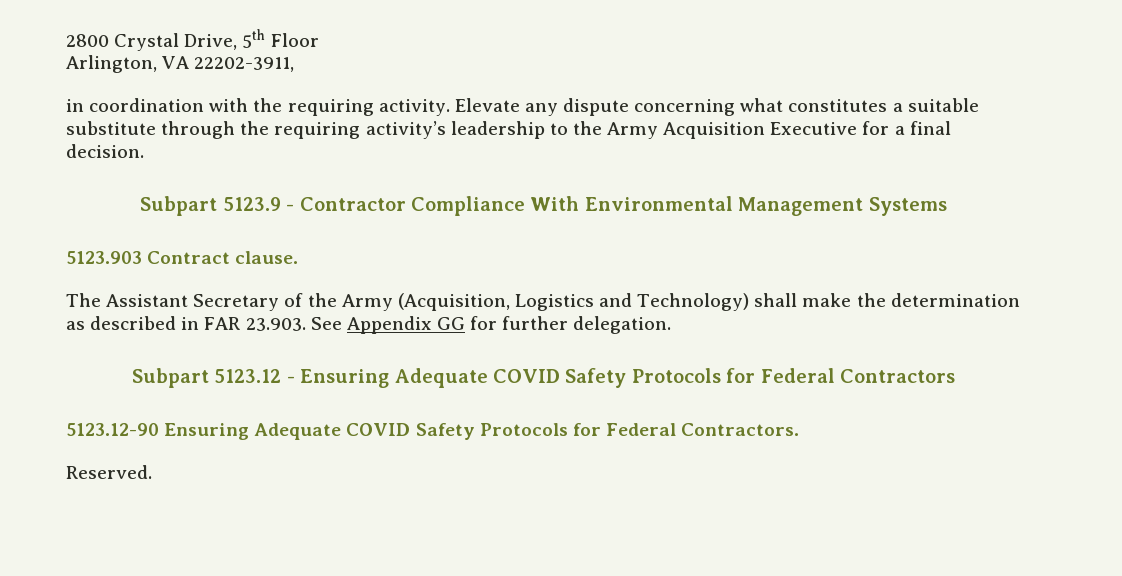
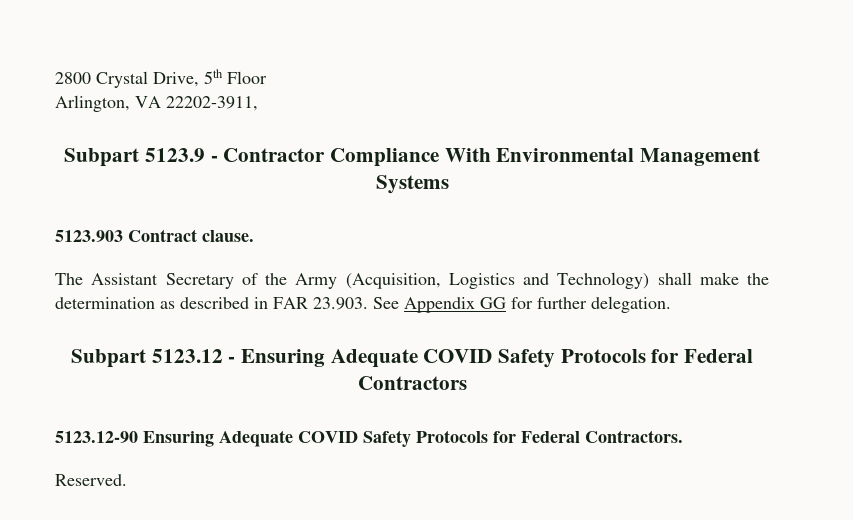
[66,98,979,116] [66,121,951,139] [66,144,144,158] // in coordination with the requiring activity. Elevate any dispute concerning what constitutes a suitable substitute through the requiring activity’s leadership to the Army Acquisition Executive for a final decision. -> (258, 103) none

